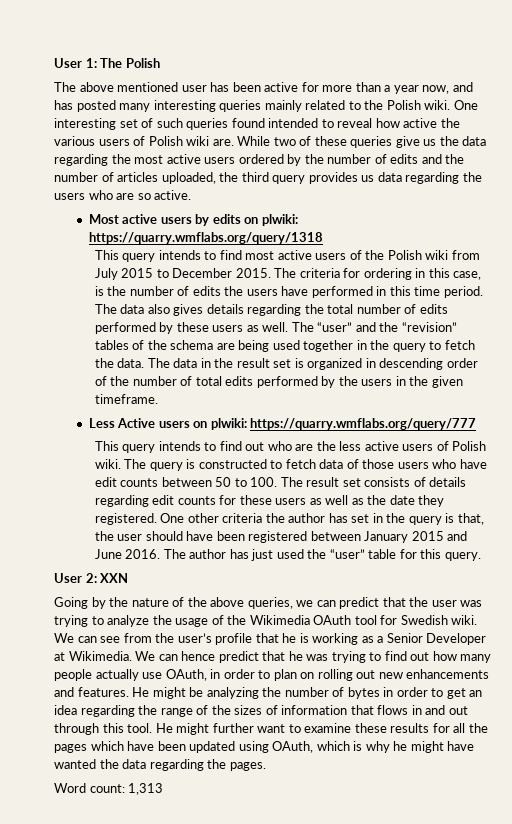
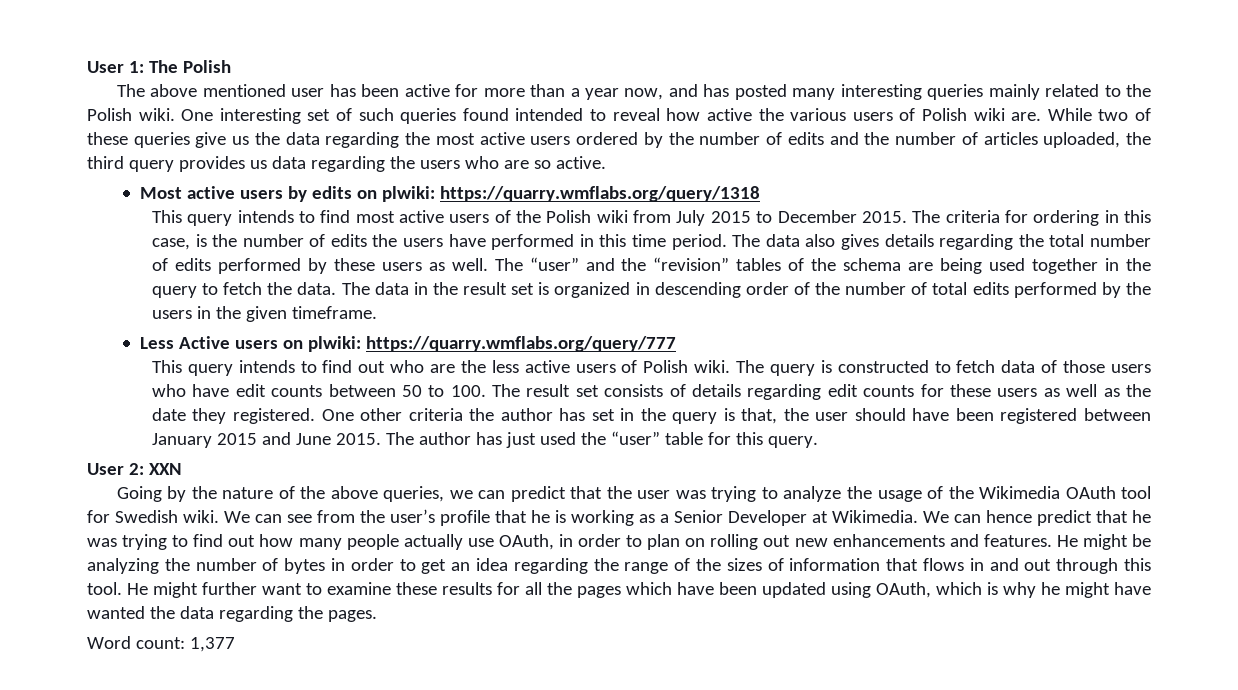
[125,549,161,559] 2016. -> [335,433,381,445] 2015.
[128,783,164,795] 1,313 -> [189,637,235,652] 1,377

